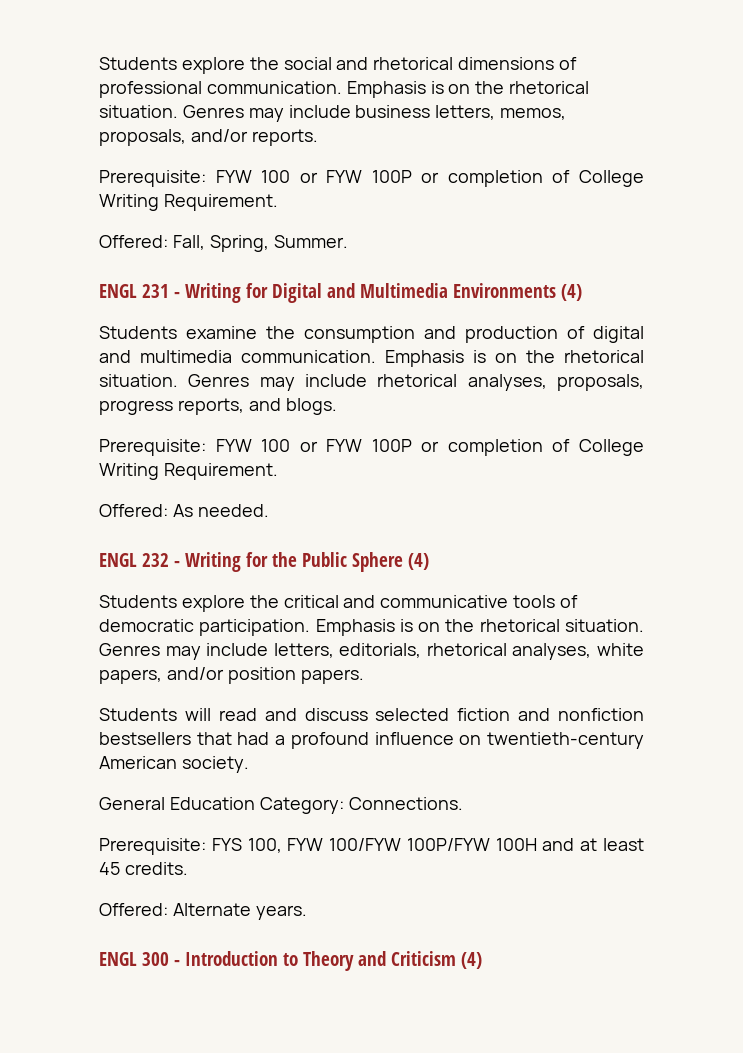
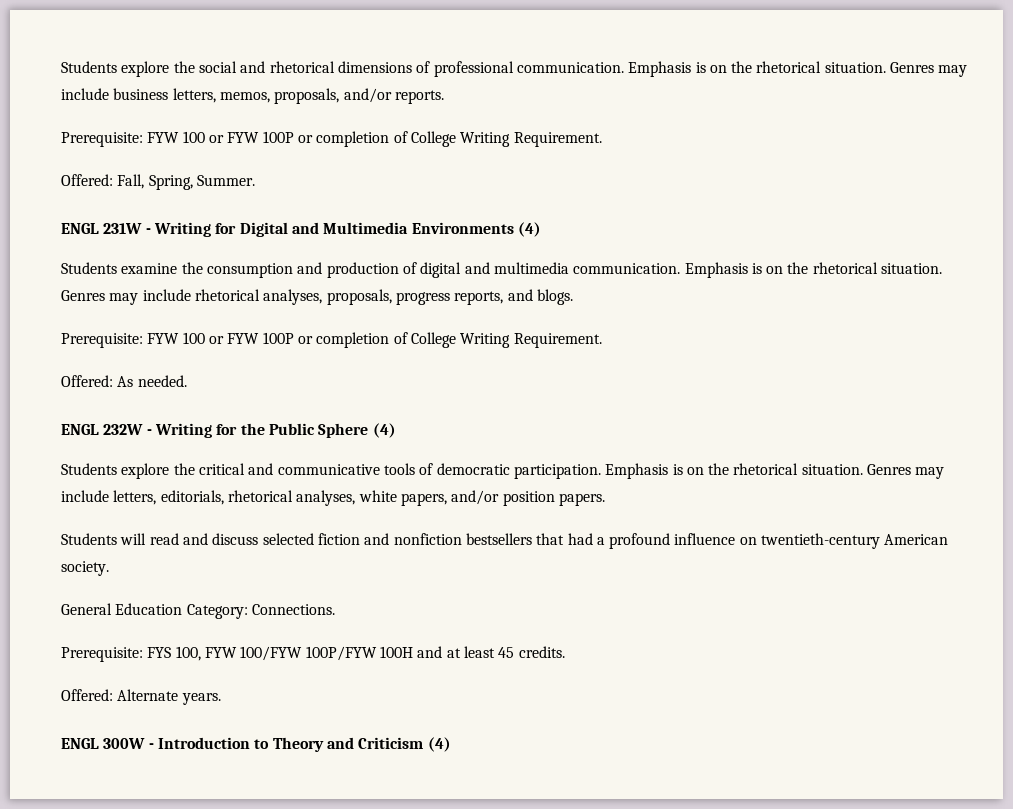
[142,284,169,298] 231 -> [103,223,143,234] 231W
[142,553,169,567] 232 -> [103,424,144,435] 232W
[142,952,169,966] 300 -> [103,738,146,749] 300W

